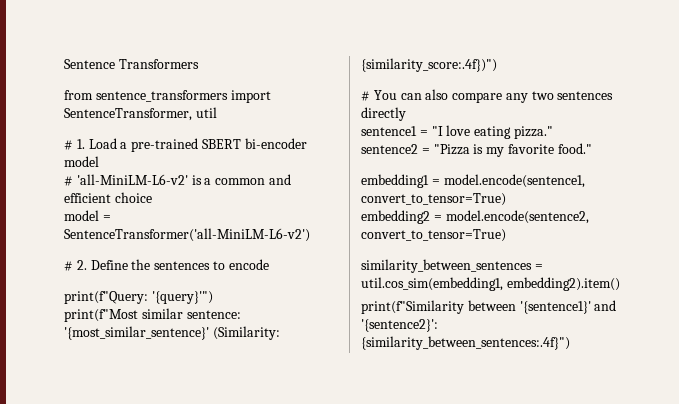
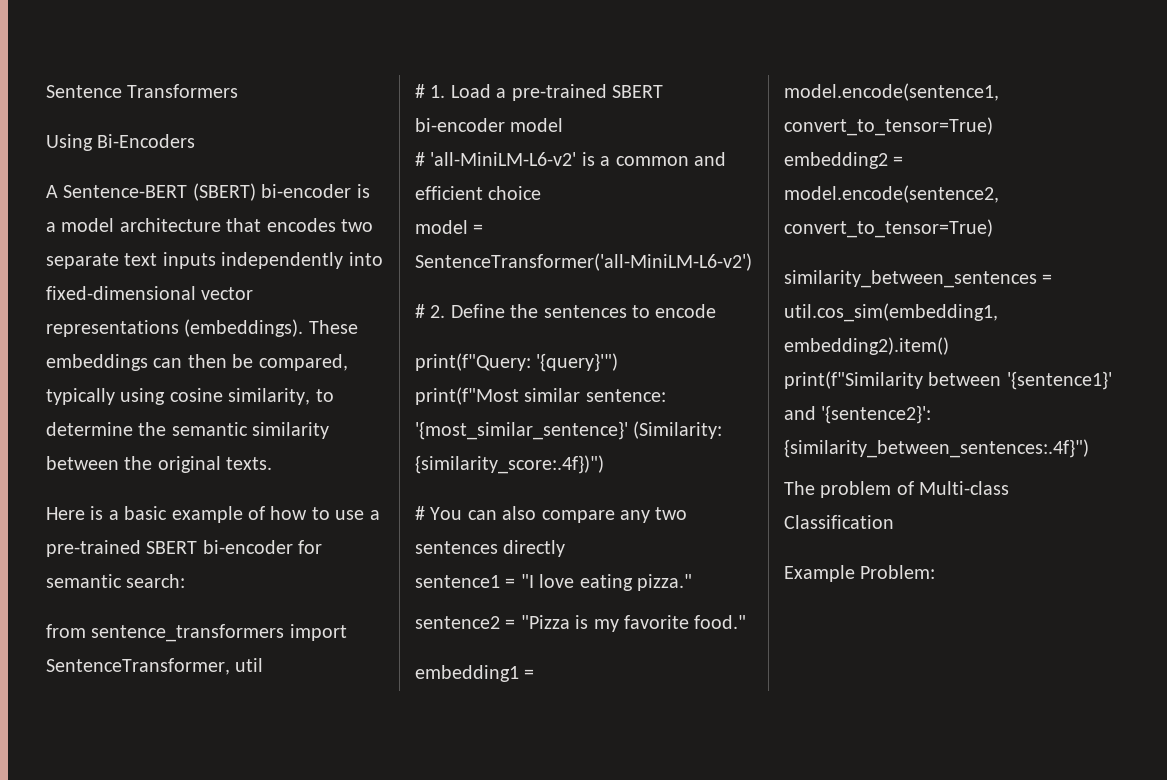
(199, 64) none -> [46,134,196,151] [46,183,370,201] [46,218,373,232] [46,252,383,269] [46,286,254,300] [46,319,358,337] [46,354,348,371] [46,388,334,405] [46,422,330,439] [46,456,273,473] [46,506,380,523] [46,540,323,557] [46,574,186,588] // Using Bi-Encoders // A Sentence-BERT (SBERT) bi-encoder is a model architecture that encodes two separate text inputs independently into fixed-dimensional vector representations (embeddings). These embeddings can then be compared, typically using cosine similarity, to determine the semantic similarity between the original texts. // Here is a basic example of how to use a pre-trained SBERT bi-encoder for semantic search:
(570, 343) none -> [784,481,1010,498] [784,515,894,529] [784,565,936,582] // The problem of Multi-class Classification // Example Problem:

